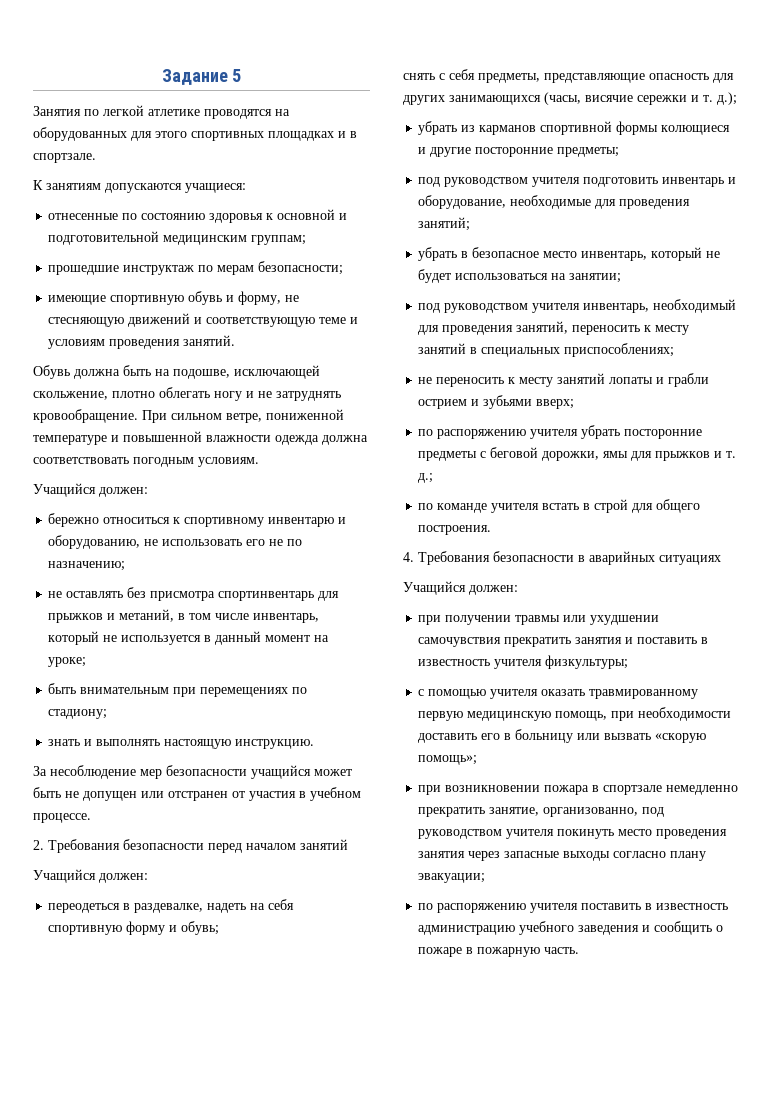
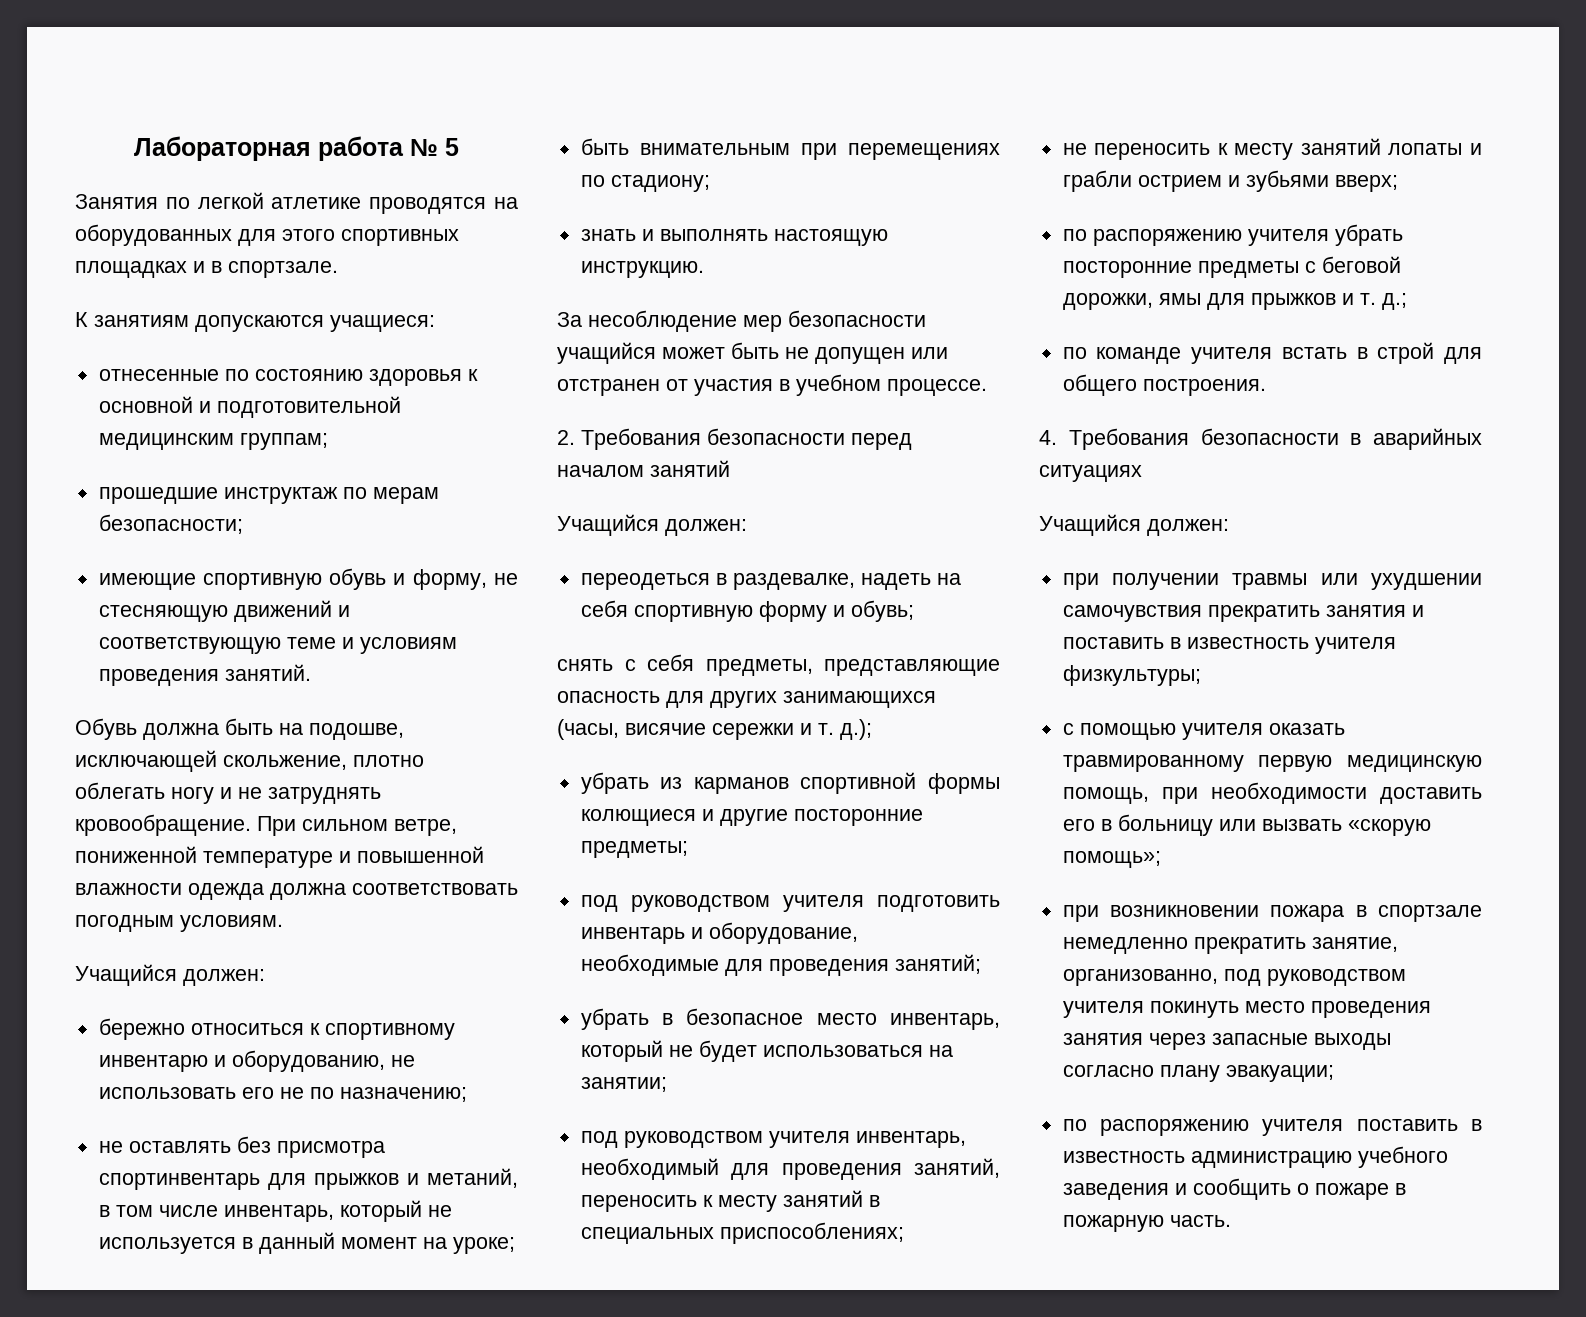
[161,69,228,85] Задание -> [134,136,438,161] Лабораторная работа №

